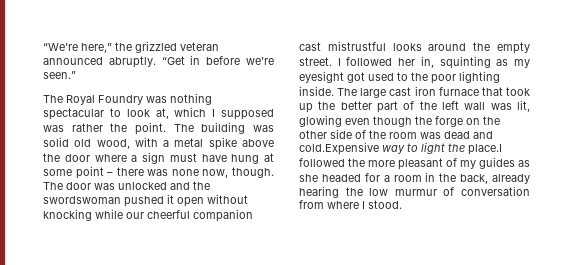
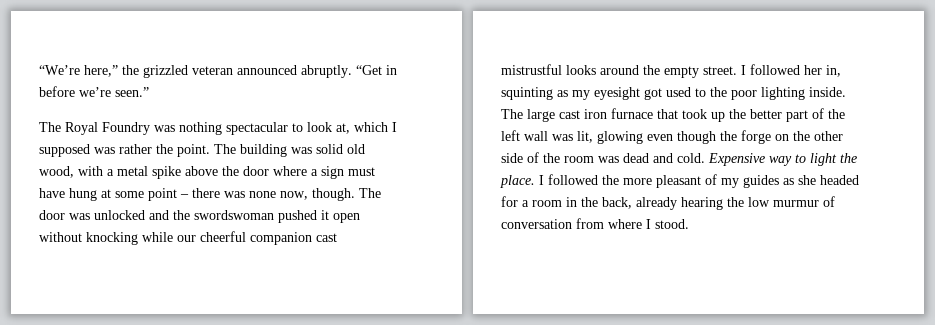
[299,142,379,155] cold.Expensive -> [677,153,765,166] cold. Expensive
[468,144,502,155] place.I -> [500,175,544,188] place. I

